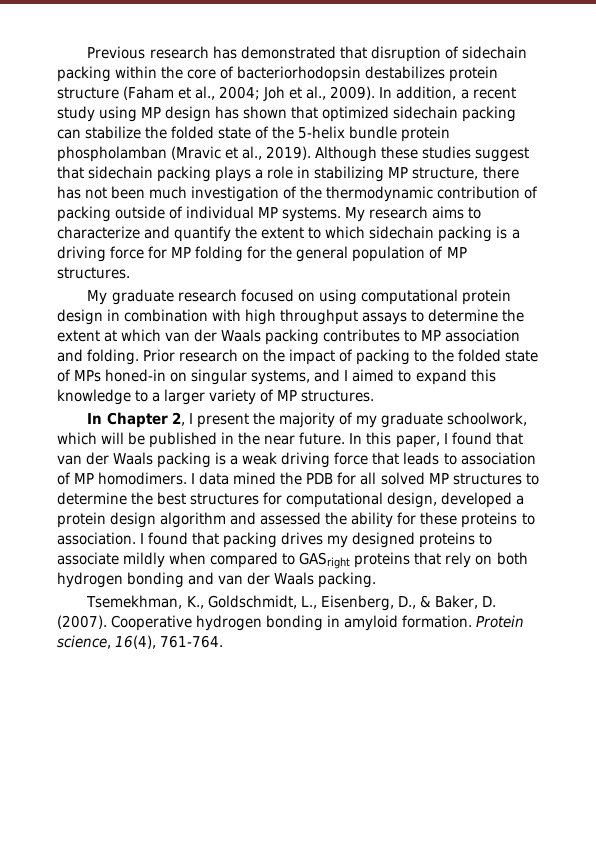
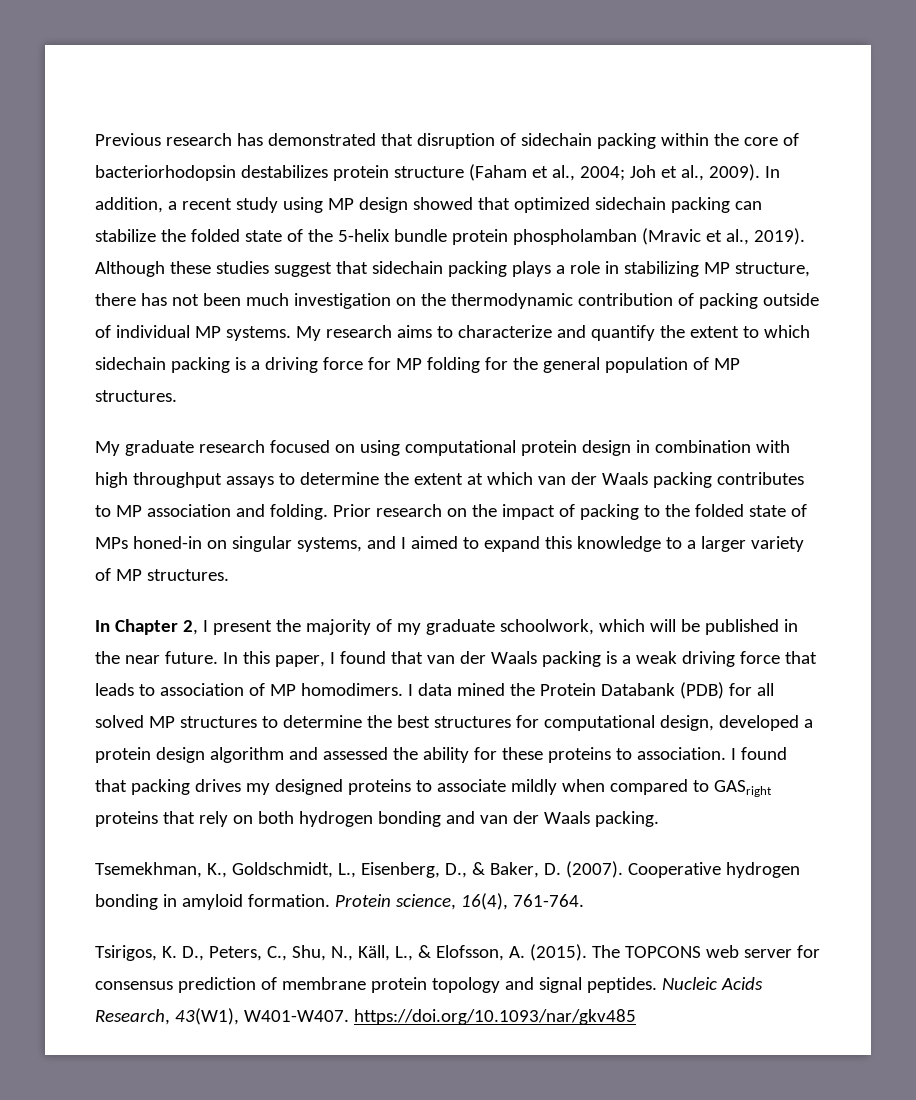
[215,106,288,119] has shown -> [412,197,473,210] showed
[283,186,298,199] of -> [395,297,416,306] on
[306,473,334,484] PDB -> [539,682,724,699] Protein Databank (PDB)
(224, 641) none -> [95,944,820,961] [95,977,763,993] [95,1008,636,1025] // Tsirigos, K. D., Peters, C., Shu, N., Käll, L., & Elofsson, A. (2015). The TOPCONS web server for consensus prediction of membrane protein topology and signal peptides. Nucleic Acids Research, 43(W1), W401-W407. https://doi.org/10.1093/nar/gkv485

